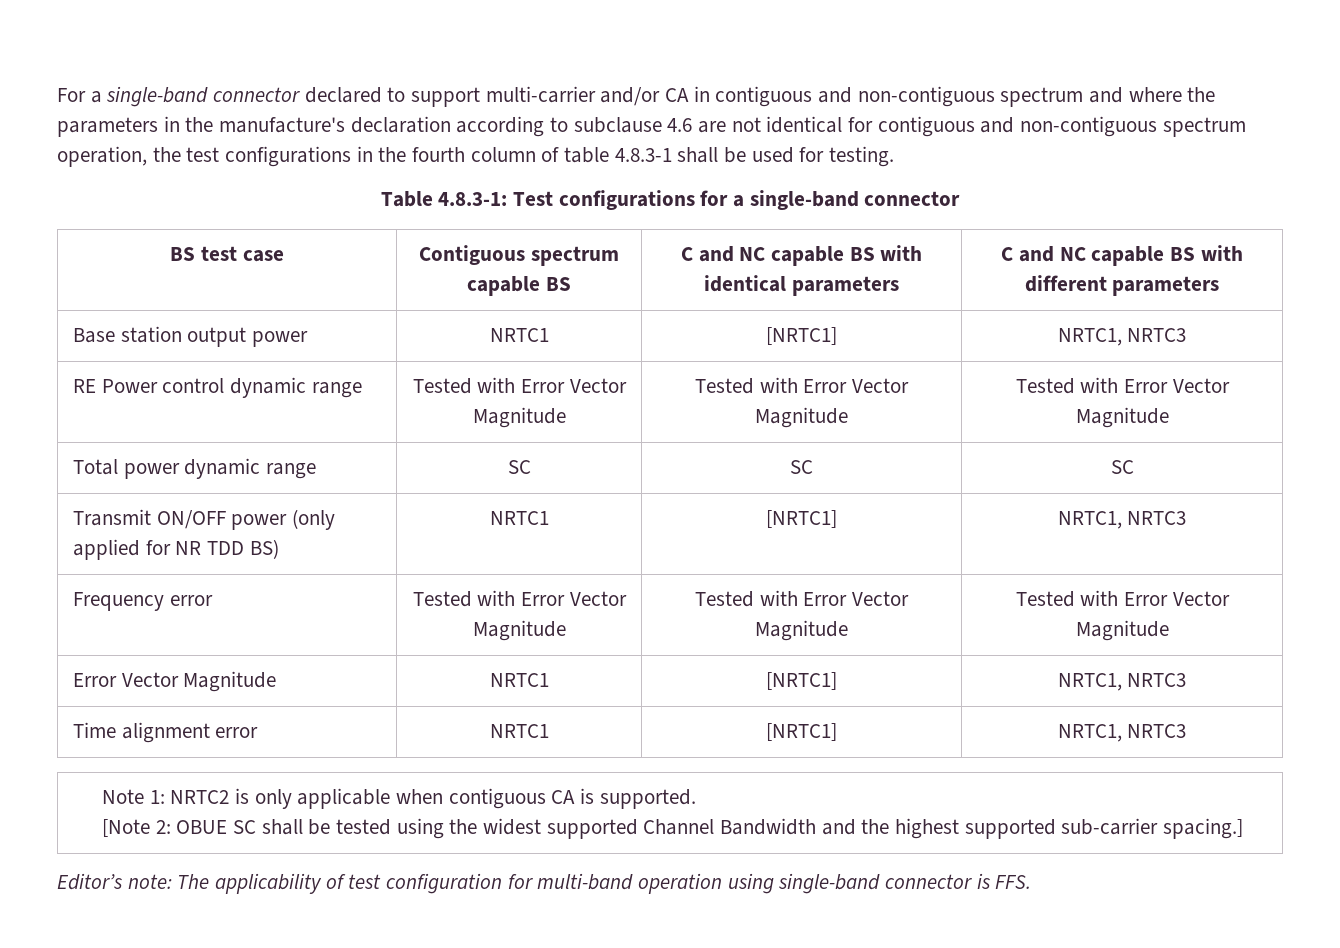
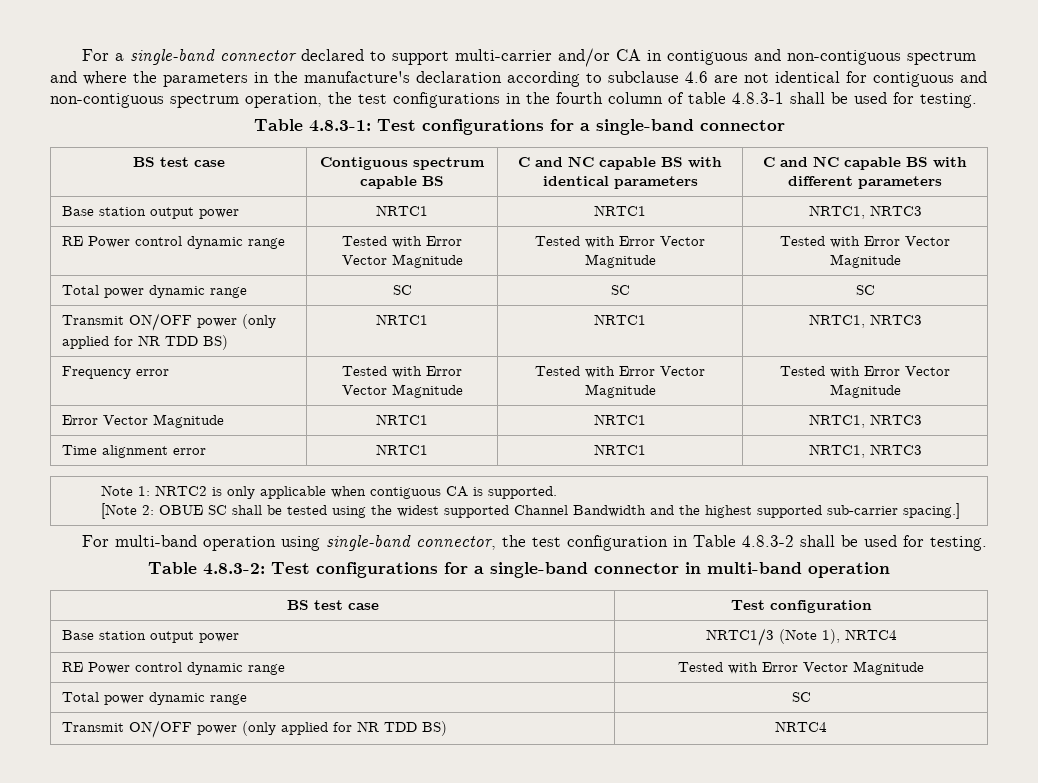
[766,327,837,345] [NRTC1] -> [594,205,646,216] NRTC1
[766,510,837,528] [NRTC1] -> [594,314,646,325] NRTC1
[766,672,837,690] [NRTC1] -> [594,414,646,425] NRTC1
[766,723,837,741] [NRTC1] -> [594,444,646,455] NRTC1
[57,873,1032,894] Editor’s note: The applicability of test configuration for multi-band operation using single-band connector is FFS. -> [82,535,988,551] [148,562,890,578] [286,600,379,610] [730,600,872,613] [62,630,240,643] [705,628,897,646] [62,662,286,675] [678,661,924,675] [62,692,248,705] [791,692,811,702] [62,720,448,738] [775,721,827,732] For multi-band operation using single-band connector, the test configuration in Table 4.8.3-2 shall be used for testing. // Table 4.8.3-2: Test configurations for a single-band connector in multi-band operation // BS test case | Test configuration // Base station output power | NRTC1/3 (Note 1), NRTC4 // RE Power control dynamic range | Tested with Error Vector Magnitude // Total power dynamic range | SC // Transmit ON/OFF power (only applied for NR TDD BS) | NRTC4

